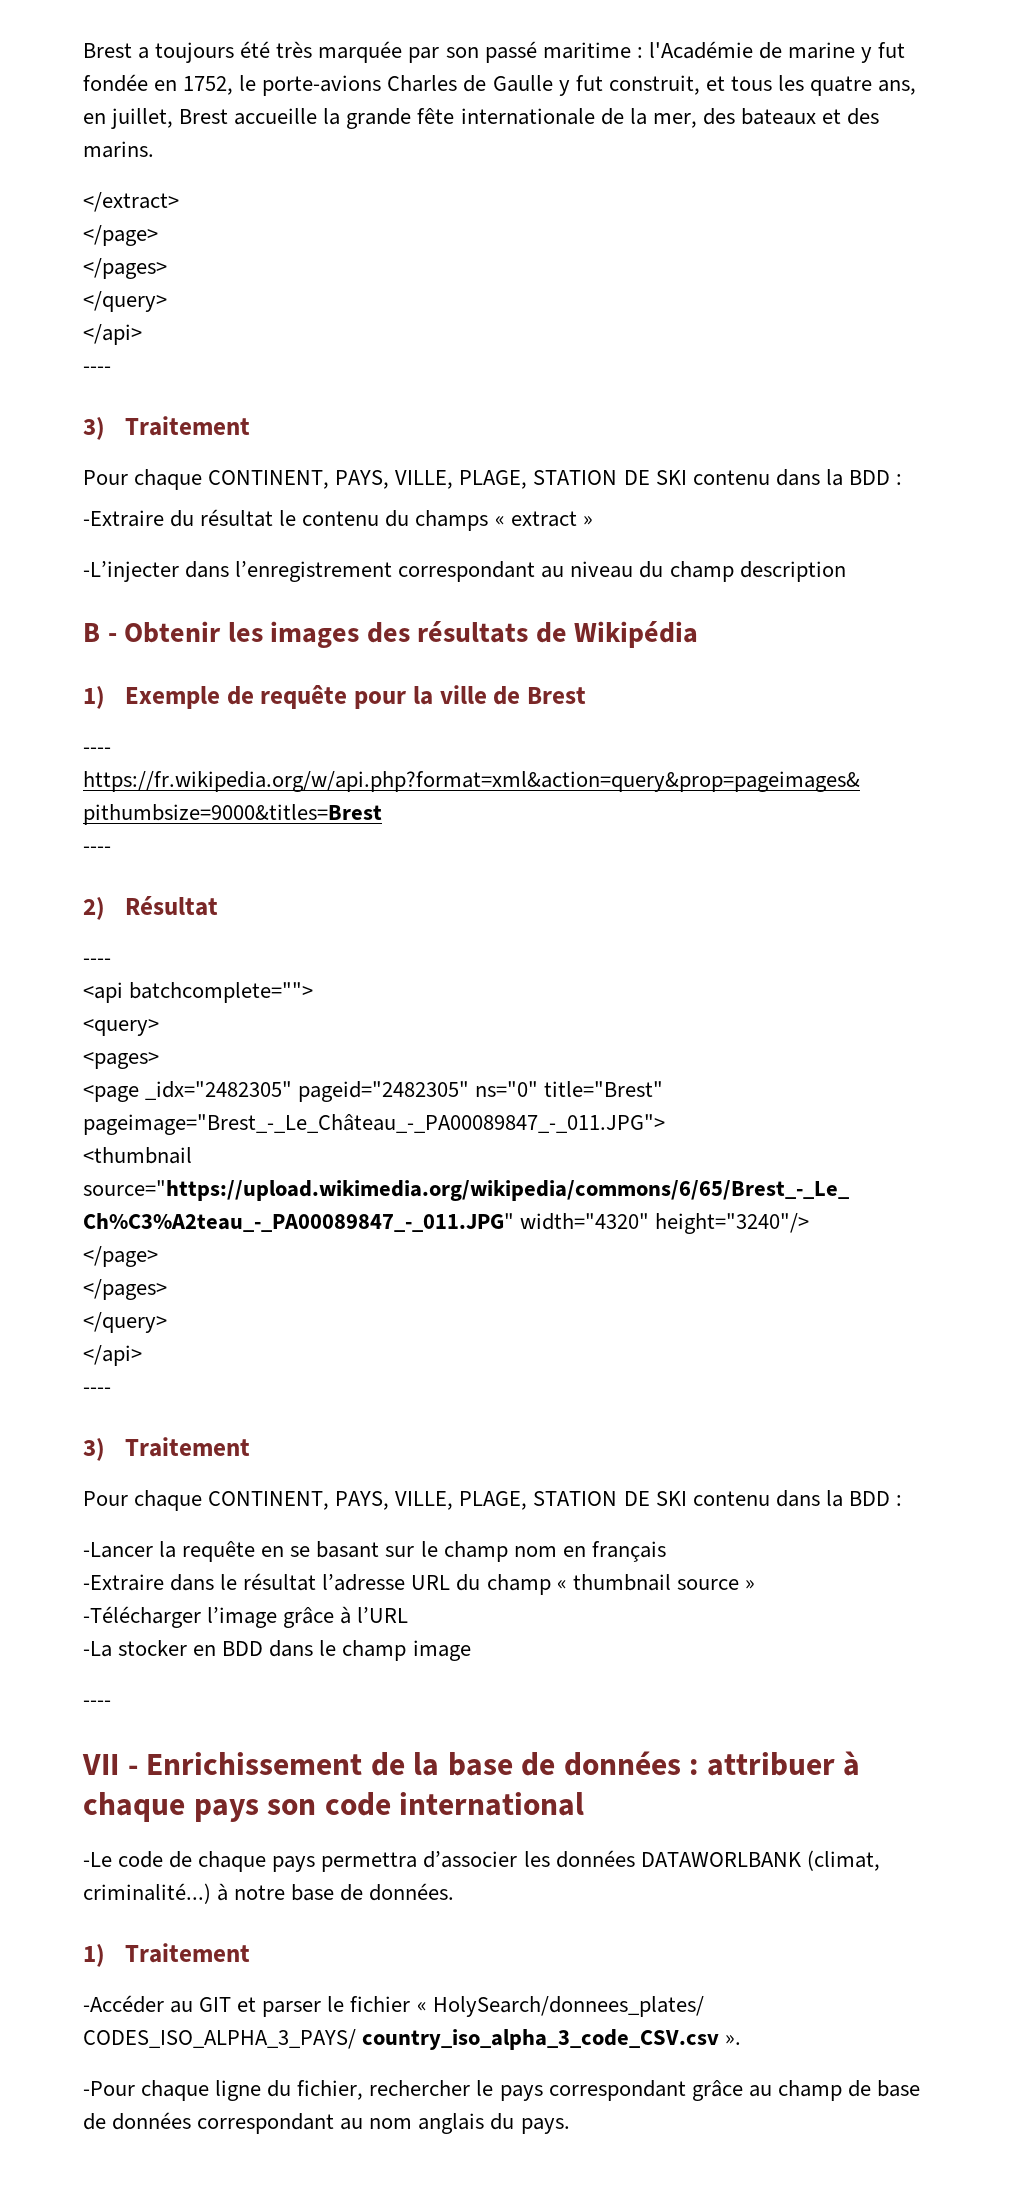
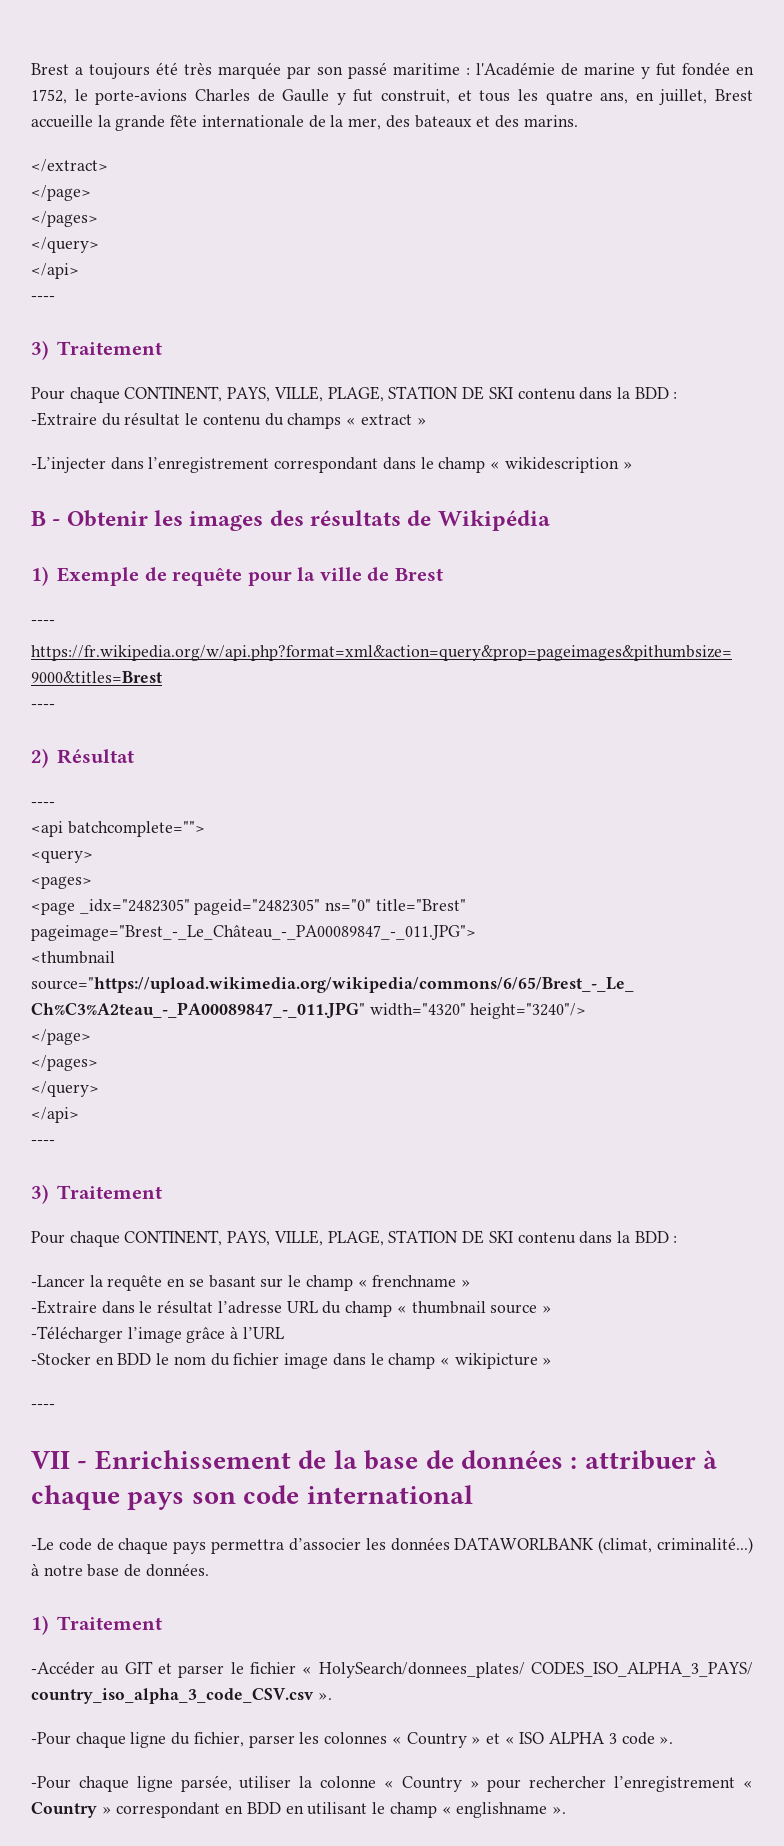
[541,561,846,582] au niveau du champ description -> [382,457,633,473] dans le champ « wikidescription »
[513,1541,666,1562] nom en français -> [357,1275,471,1287] « frenchname »
[83,1640,471,1661] -La stocker en BDD dans le champ image -> [31,1353,553,1369] -Stocker en BDD le nom du fichier image dans le champ « wikipicture »
[369,2080,920,2101] [83,2112,570,2134] rechercher le pays correspondant grâce au champ de base de données correspondant au nom anglais du pays. -> [248,1732,674,1748] [31,1775,753,1792] [31,1802,566,1818] parser les colonnes « Country » et « ISO ALPHA 3 code ». // -Pour chaque ligne parsée, utiliser la colonne « Country » pour rechercher l’enregistrement « Country » correspondant en BDD en utilisant le champ « englishname ».

